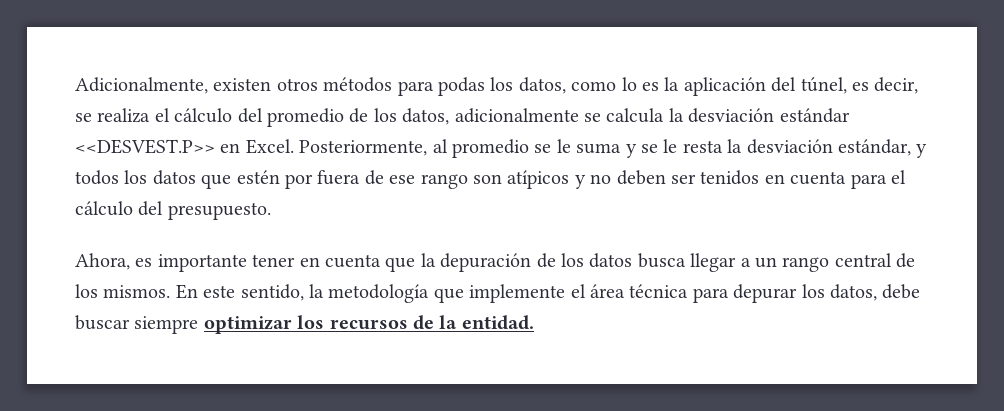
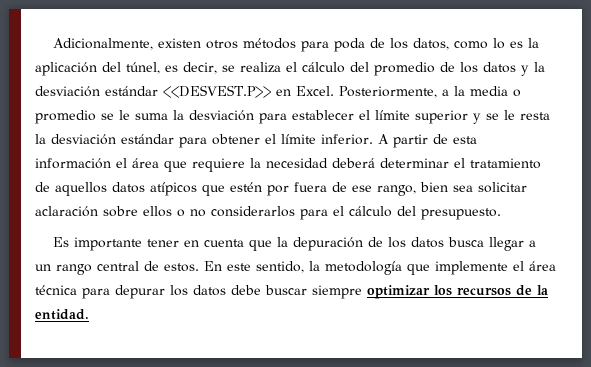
[438,77,485,96] podas -> [334,38,386,52] poda de
[402,108,665,125] datos, adicionalmente se calcula -> [483,62,529,76] datos y
[432,139,622,158] al promedio se le suma -> [441,86,521,97] [35,110,468,124] a la media o promedio se le suma la desviación para establecer el límite superior
[837,139,928,158] [75,170,196,185] estándar, y todos los datos -> [121,134,477,148] [35,158,541,172] [35,182,197,196] estándar para obtener el límite inferior. A partir de esta información el área que requiere la necesidad deberá determinar el tratamiento de aquellos datos atípicos
[420,170,847,189] rango son atípicos y no deben ser tenidos en cuenta -> [377,182,527,196] [35,206,295,217] rango, bien sea solicitar aclaración sobre ellos o no considerarlos
[75,253,153,270] Ahora, es -> [53,237,70,247] Es
[75,284,171,298] los mismos. -> [164,263,199,272] estos.
[829,284,877,301] datos, -> [193,285,226,296] datos

